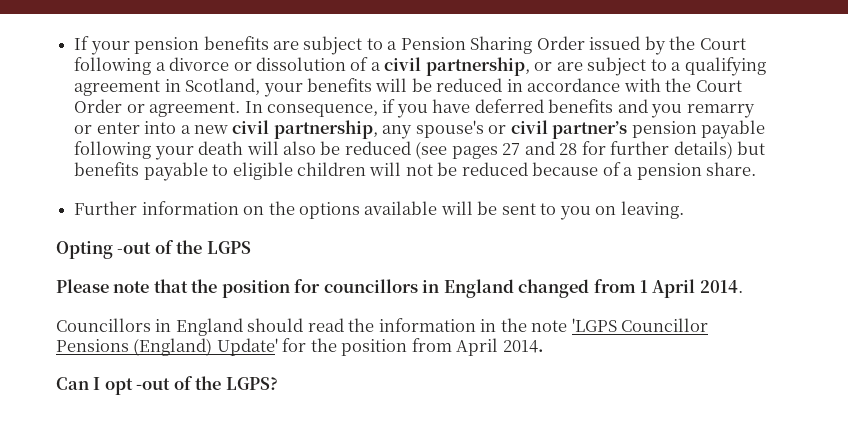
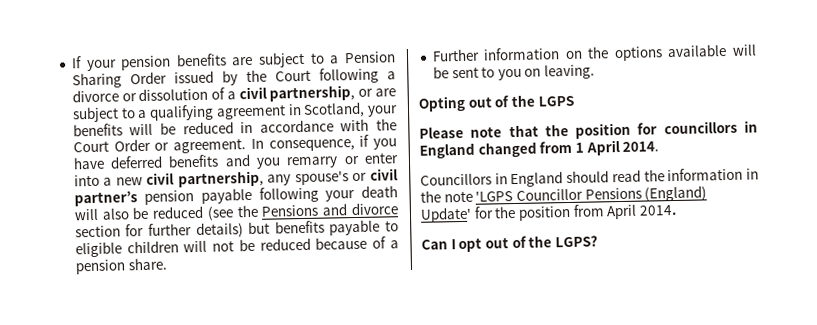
[451,141,578,159] pages 27 and 28 -> [236,202,398,218] [74,225,121,238] the Pensions and divorce section
[117,242,152,254] -out -> [467,96,492,108] out
[136,378,171,390] -out -> [484,237,509,249] out

